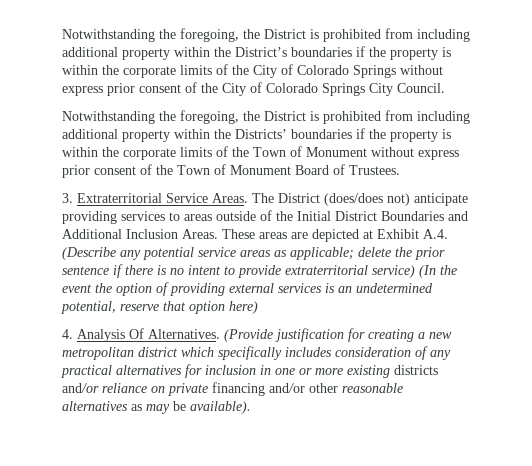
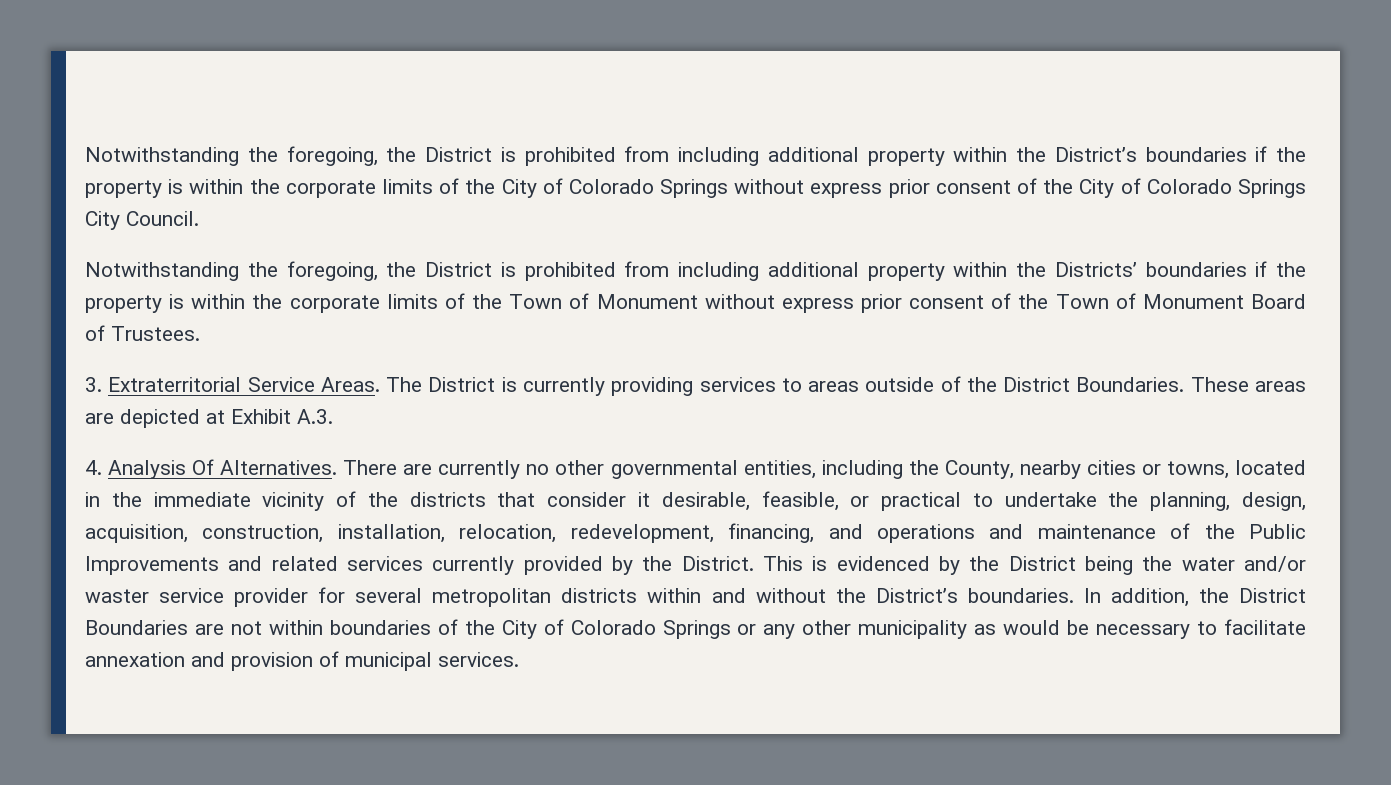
[324,193,468,206] (does/does not) anticipate -> [501,377,605,396] is currently
[297,211,468,221] [62,229,218,239] Initial District Boundaries and Additional Inclusion Areas. -> [1003,377,1185,392] District Boundaries.
[423,229,448,239] [62,247,445,260] [62,264,457,278] [62,282,433,296] [61,301,258,314] [62,328,452,342] [62,346,451,360] [61,364,438,378] [62,382,403,396] [62,401,251,414] A.4. (Describe any potential service areas as applicable; delete the prior sentence if there is no intent to provide extraterritorial service) (In the event the option of providing external services is an undetermined potential, reserve that option here) // 4. Analysis Of Alternatives. (Provide justification for creating a new metropolitan district which specifically includes consideration of any practical alternatives for inclusion in one or more existing districts and/or reliance on private financing and/or other reasonable alternatives as may be available). -> [297,409,333,424] [85,459,1306,479] [85,491,1307,511] [85,523,1307,543] [85,556,1307,575] [85,587,1306,607] [85,619,1307,639] [85,651,519,671] A.3. // 4. Analysis Of Alternatives. There are currently no other governmental entities, including the County, nearby cities or towns, located in the immediate vicinity of the districts that consider it desirable, feasible, or practical to undertake the planning, design, acquisition, construction, installation, relocation, redevelopment, financing, and operations and maintenance of the Public Improvements and related services currently provided by the District. This is evidenced by the District being the water and/or waster service provider for several metropolitan districts within and without the District’s boundaries. In addition, the District Boundaries are not within boundaries of the City of Colorado Springs or any other municipality as would be necessary to facilitate annexation and provision of municipal services.

